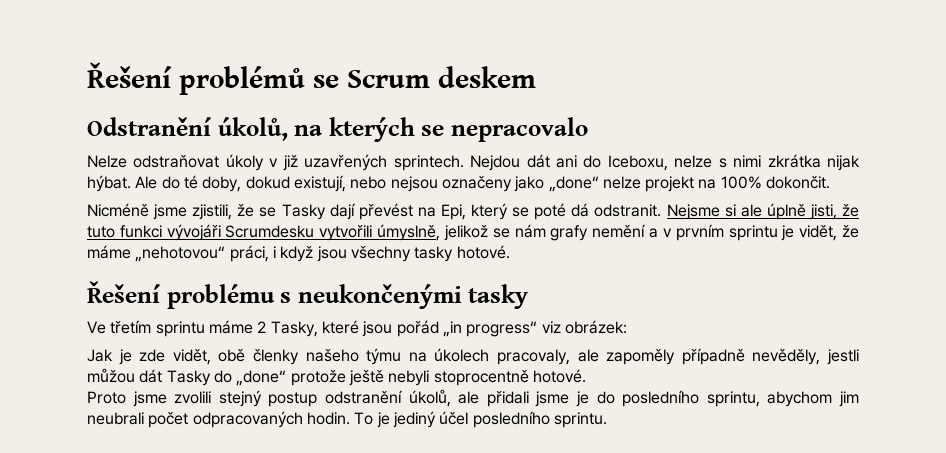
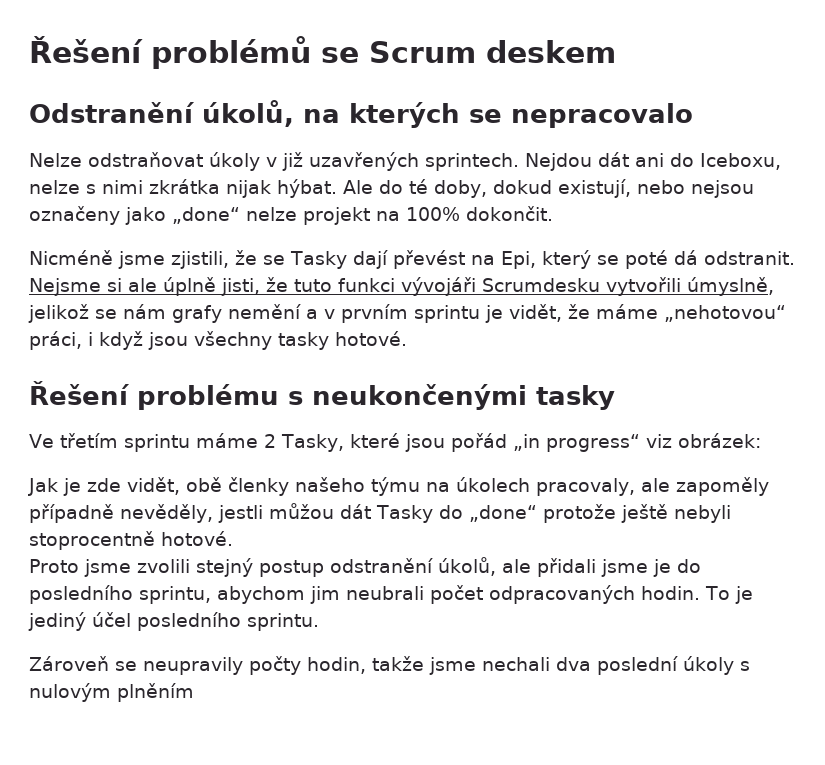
(607, 420) none -> [29,656,750,675] [29,683,194,702] // Zároveň se neupravily počty hodin, takže jsme nechali dva poslední úkoly s nulovým plněním

